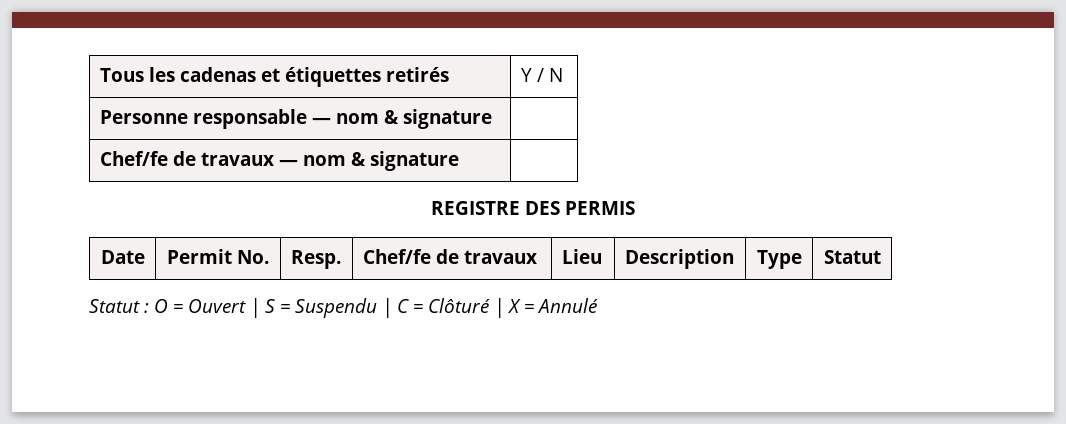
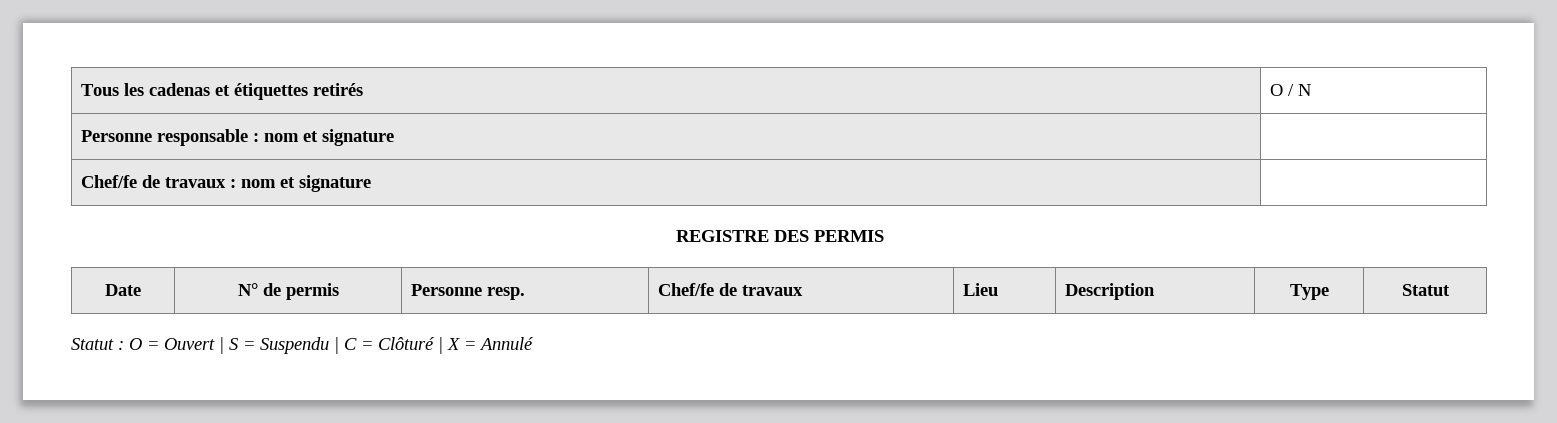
[520,68,532,82] Y -> [1269,84,1283,96] O
[311,110,399,124] — nom & -> [252,131,318,142] : nom et
[278,152,366,166] — nom & -> [229,177,295,188] : nom et
[167,249,269,264] [290,250,341,269] Permit No. | Resp. -> [237,283,339,300] [410,284,525,300] N° de permis | Personne resp.

